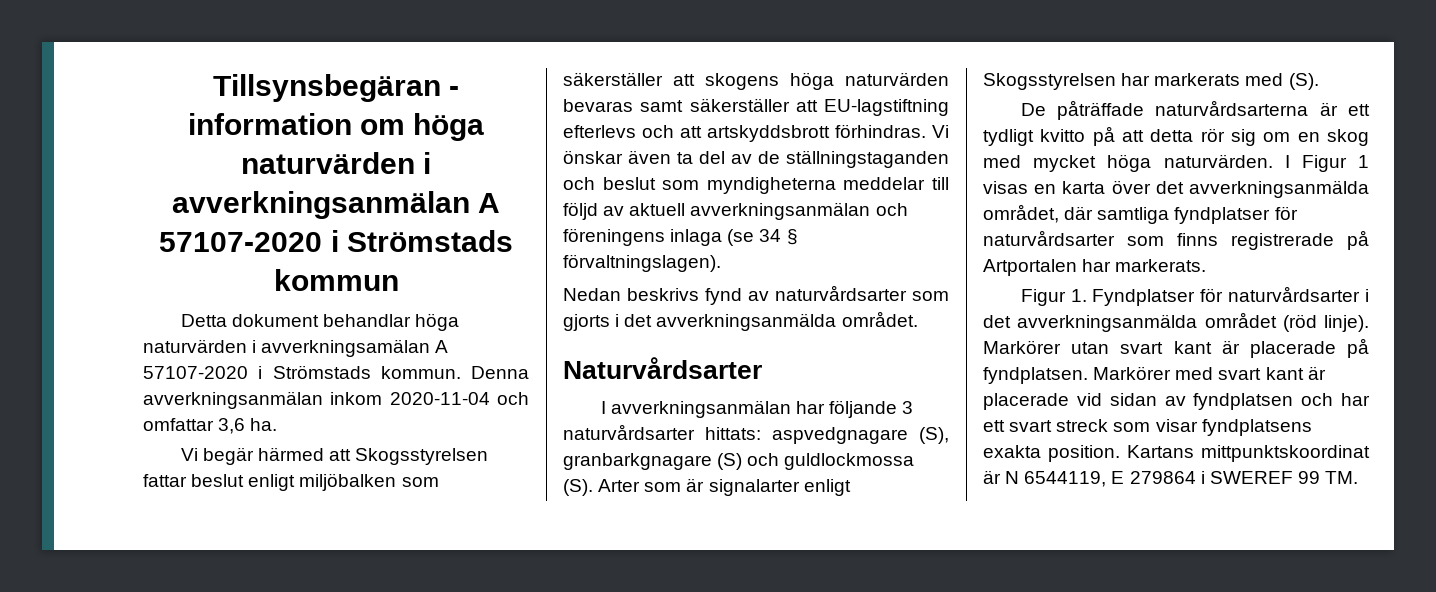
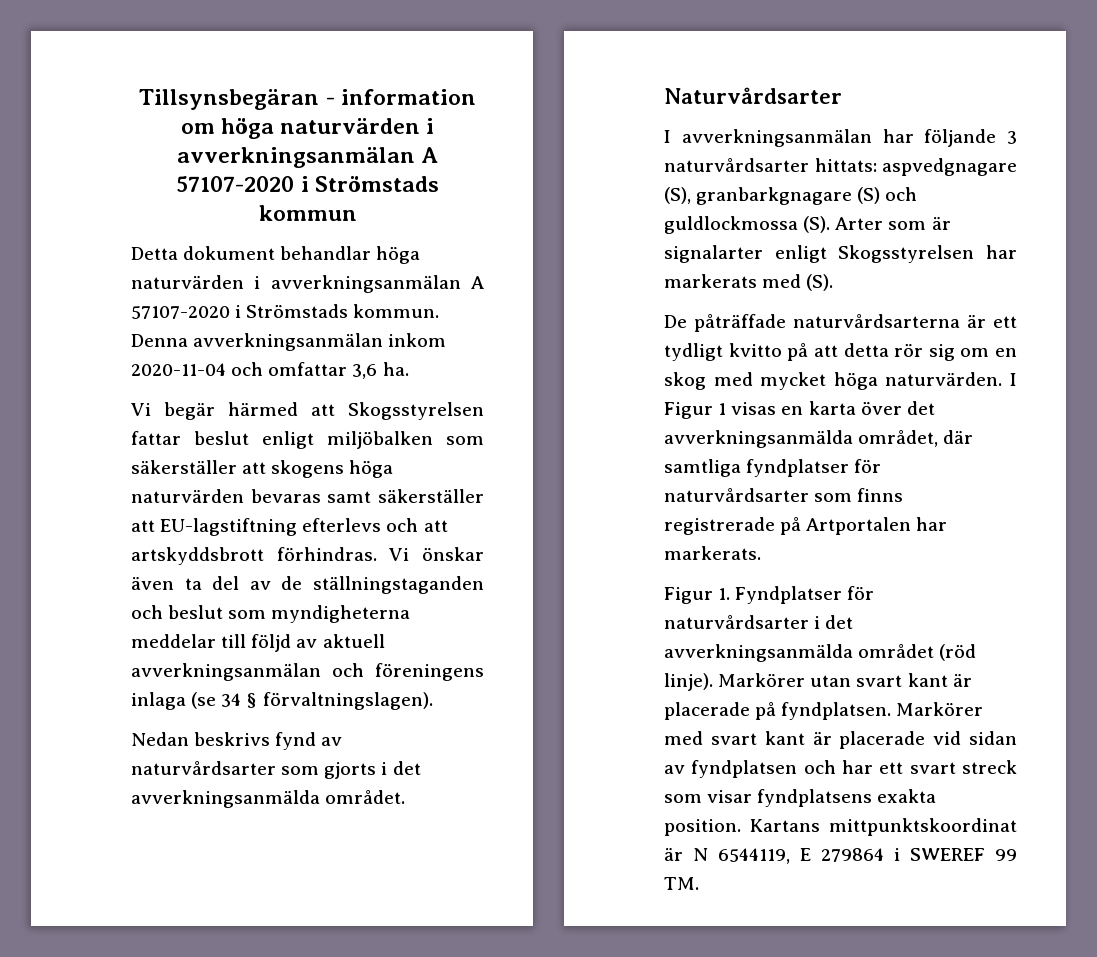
[261,339,431,357] avverkningsamälan -> [270,275,461,293] avverkningsanmälan

